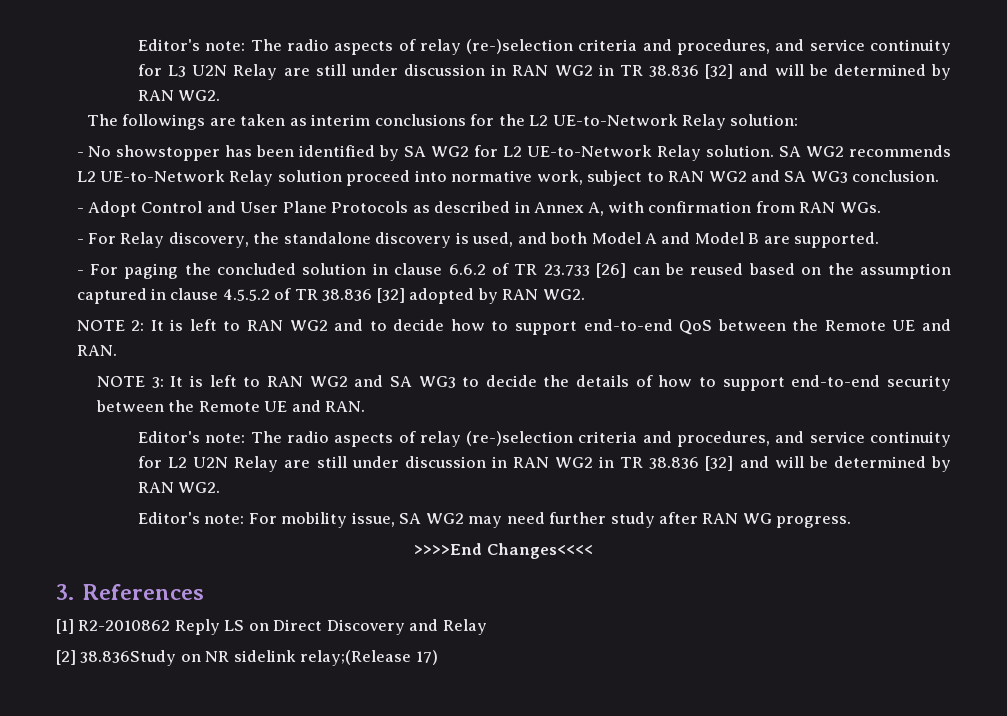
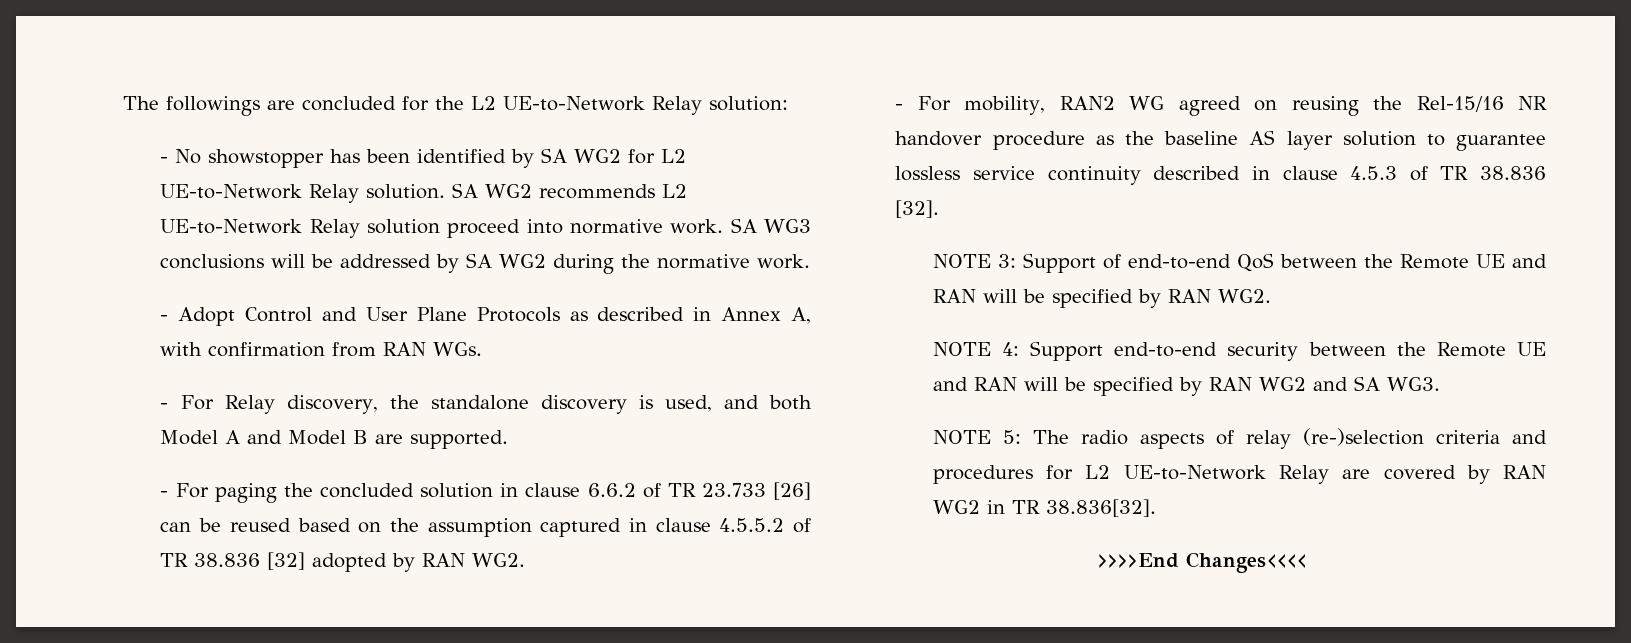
[137,39,951,55] [137,64,952,80] [137,90,221,101] [87,114,466,130] Editor's note: The radio aspects of relay (re-)selection criteria and procedures, and service continuity for L3 U2N Relay are still under discussion in RAN WG2 in TR 38.836 [32] and will be determined by RAN WG2. // The followings are taken as interim conclusions -> [123,96,396,116] The followings are concluded
[536,170,940,186] work, subject to RAN WG2 and SA WG3 conclusion. -> [670,218,812,234] [160,253,811,274] work. SA WG3 conclusions will be addressed by SA WG2 during the normative work.
[76,319,577,335] NOTE 2: It is left to RAN WG2 and to decide how to support -> [895,96,1547,116] [895,130,1547,151] [895,166,1546,185] [895,200,940,218] [932,253,1121,273] - For mobility, RAN2 WG agreed on reusing the Rel-15/16 NR handover procedure as the baseline AS layer solution to guarantee lossless service continuity described in clause 4.5.3 of TR 38.836 [32]. // NOTE 3: Support of
[76,345,117,356] [96,375,785,391] RAN. // NOTE 3: It is left to RAN WG2 and SA WG3 to decide the details of how to support -> [932,289,1271,308] [932,341,1104,361] RAN will be specified by RAN WG2. // NOTE 4: Support
[325,401,366,412] [137,431,951,447] [137,456,951,472] [137,482,221,493] [137,512,852,528] [414,543,593,559] [56,584,205,600] [56,619,487,635] [56,650,438,666] RAN. // Editor's note: The radio aspects of relay (re-)selection criteria and procedures, and service continuity for L2 U2N Relay are still under discussion in RAN WG2 in TR 38.836 [32] and will be determined by RAN WG2. // Editor's note: For mobility issue, SA WG2 may need further study after RAN WG progress. // >>>>End Changes<<<< // 3. References // [1] R2-2010862 Reply LS on Direct Discovery and Relay // [2] 38.836Study on NR sidelink relay;(Release 17) -> [973,376,1440,396] [932,428,1547,449] [932,465,1546,484] [932,499,1156,517] [1098,552,1306,573] RAN will be specified by RAN WG2 and SA WG3. // NOTE 5: The radio aspects of relay (re-)selection criteria and procedures for L2 UE-to-Network Relay are covered by RAN WG2 in TR 38.836[32]. // >>>>End Changes<<<<

